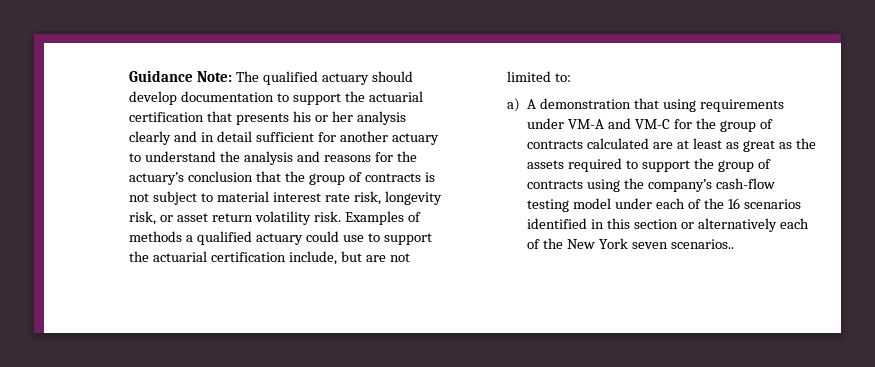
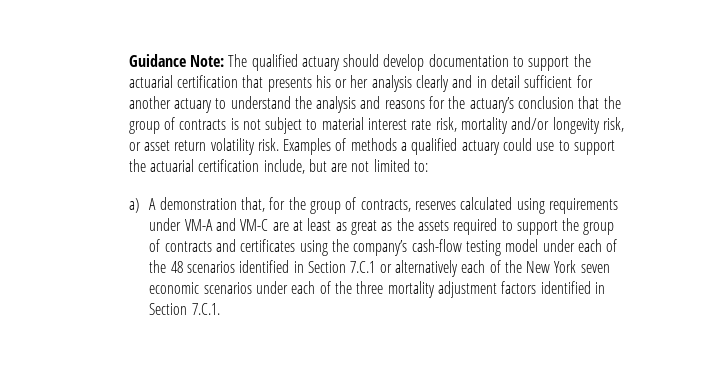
(381, 198) none -> [461,117,550,134] mortality and/or
[634,98,660,109] that -> [240,197,513,214] that, for the group of contracts, reserves calculated
[674,118,773,132] [527,138,650,149] for the group of contracts calculated -> (269, 225) none
(584, 184) none -> [215,239,296,252] and certificates
[727,198,740,209] 16 -> [170,261,183,273] 48
[607,218,679,229] this section -> [307,261,376,273] Section 7.C.1
[670,239,734,249] scenarios.. -> [149,281,605,298] [149,303,220,315] economic scenarios under each of the three mortality adjustment factors identified in Section 7.C.1.

